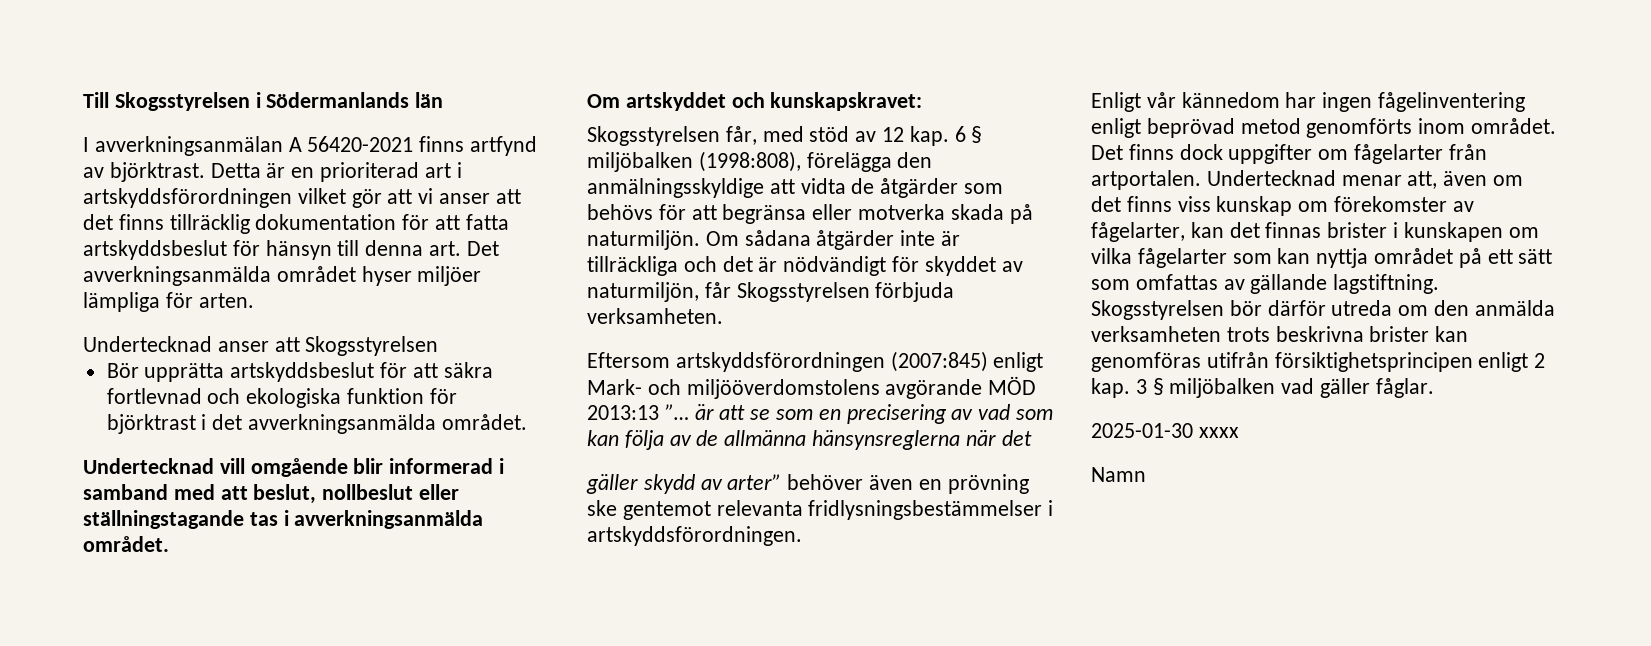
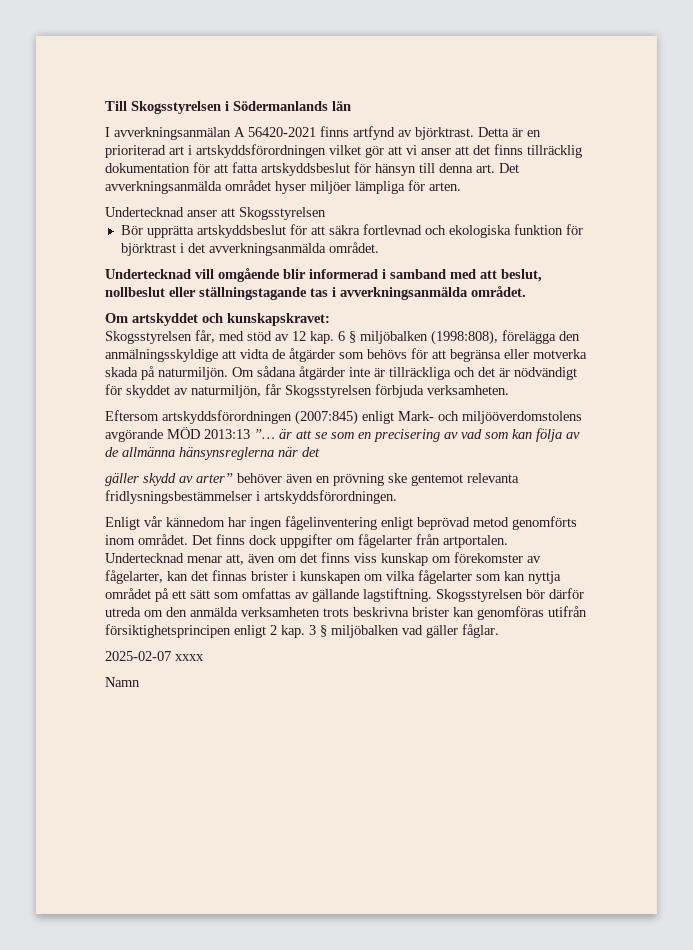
[1091,423,1193,438] 2025-01-30 -> [105,651,171,661] 2025-02-07

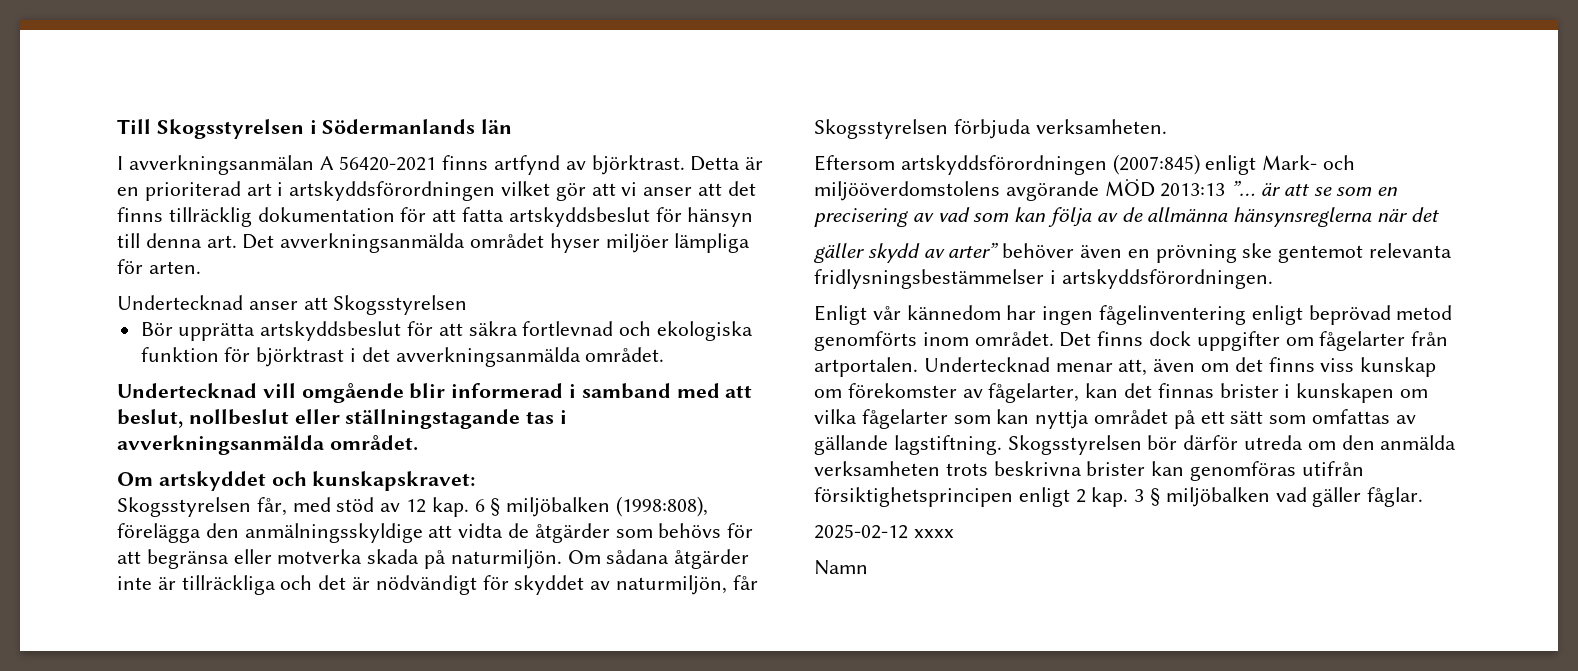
[105,651,171,661] 2025-02-07 -> [814,524,908,539] 2025-02-12

